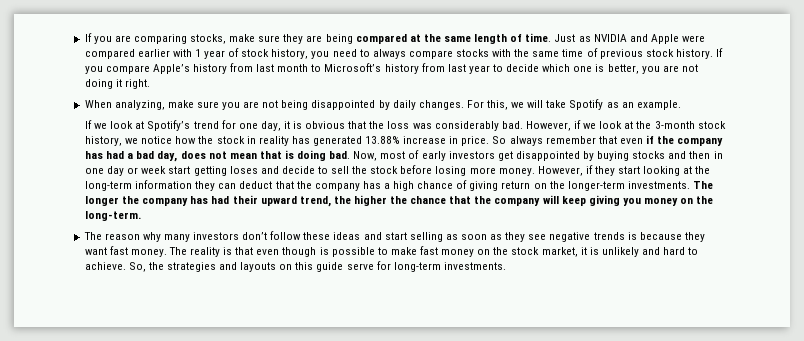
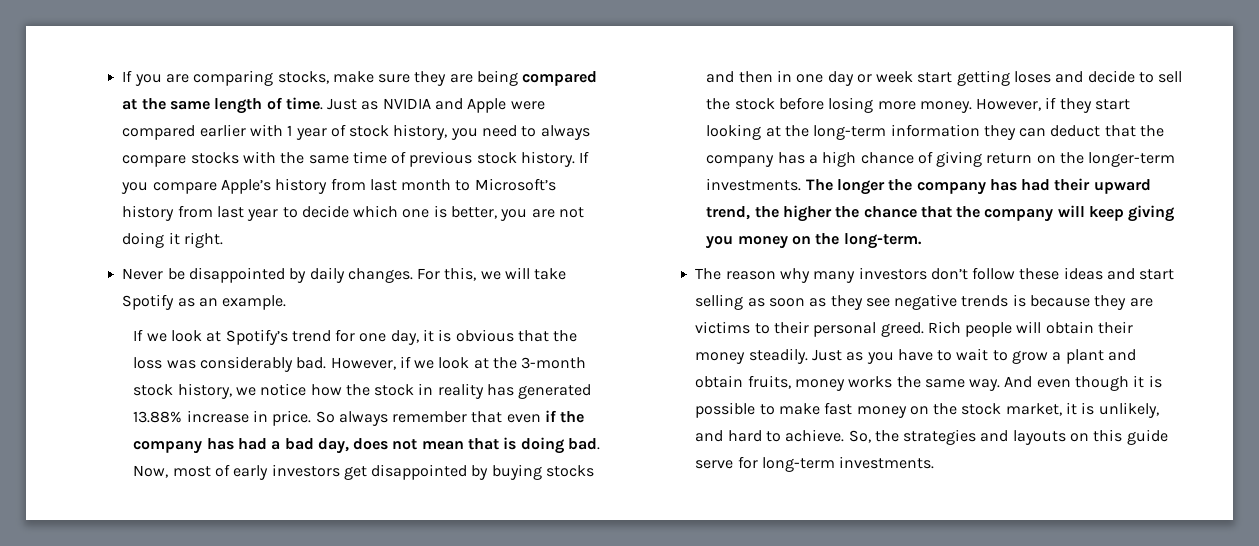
[84,100,309,110] When analyzing, make sure you are not being -> [122,268,185,280] Never be
[84,246,254,257] want fast money. The reality is that -> [1129,298,1153,307] [695,321,1134,337] [695,348,1137,364] [695,375,1033,391] are victims to their personal greed. Rich people will obtain their money steadily. Just as you have to wait to grow a plant and obtain fruits, money works the same way. And
(317, 252) none -> [1133,375,1145,388] it
[601,247,639,257] unlikely -> [1098,402,1159,418] unlikely,

